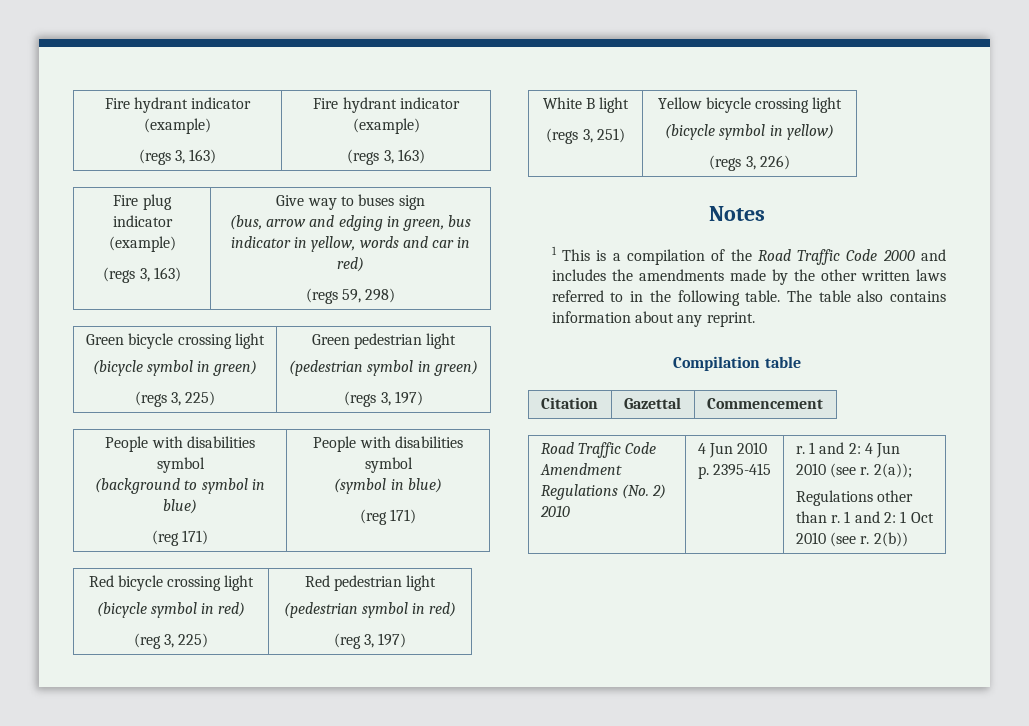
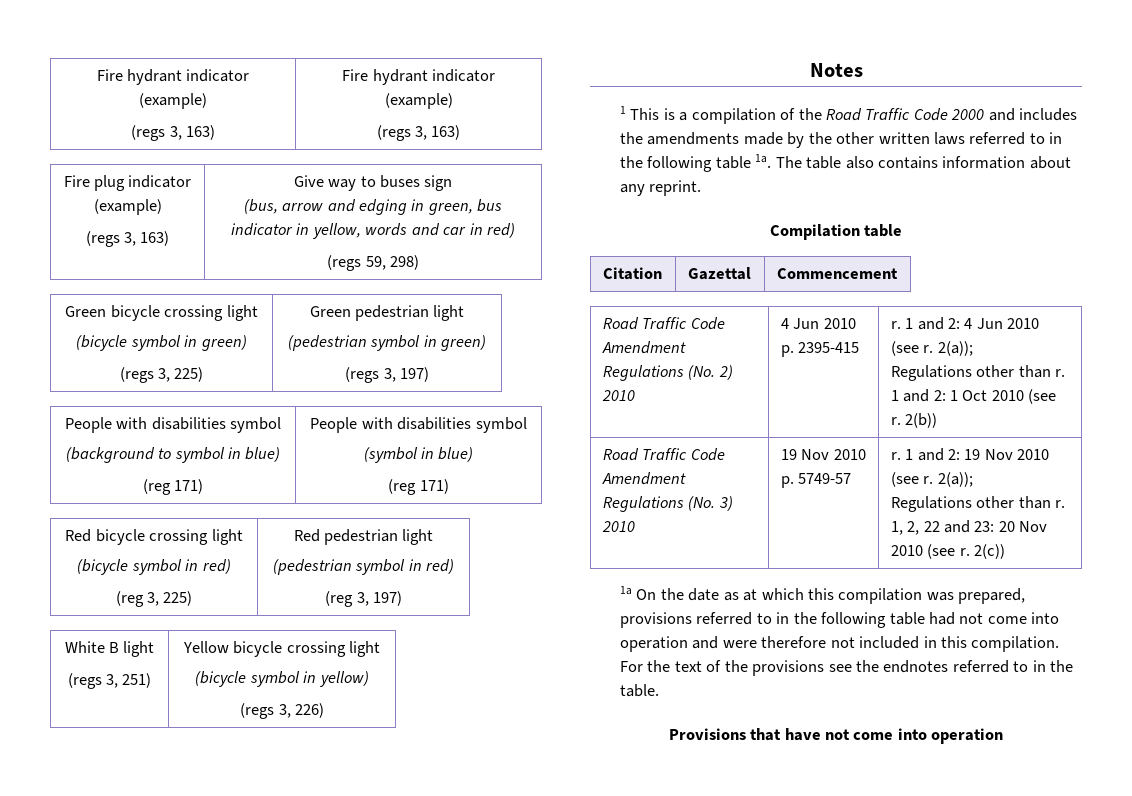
[745,290,781,302] table. -> [715,154,772,169] table 1a.
(908, 539) none -> [602,448,725,461] [601,472,686,485] [602,496,733,512] [601,521,635,532] [780,449,866,460] [780,473,852,488] [890,448,1050,461] [890,472,973,487] [890,496,1066,512] [890,520,1048,535] [890,544,1006,559] [619,586,1026,604] [619,612,1060,628] [619,636,1060,652] [619,660,1074,676] [619,684,659,697] [668,728,1004,744] // Road Traffic Code Amendment Regulations (No. 3) 2010 | 19 Nov 2010 p. 5749-57 | r. 1 and 2: 19 Nov 2010 (see r. 2(a)); // Regulations other than r. 1, 2, 22 and 23: 20 Nov 2010 (see r. 2(c)) // 1a On the date as at which this compilation was prepared, provisions referred to in the following table had not come into operation and were therefore not included in this compilation. For the text of the provisions see the endnotes referred to in the table. // Provisions that have not come into operation

